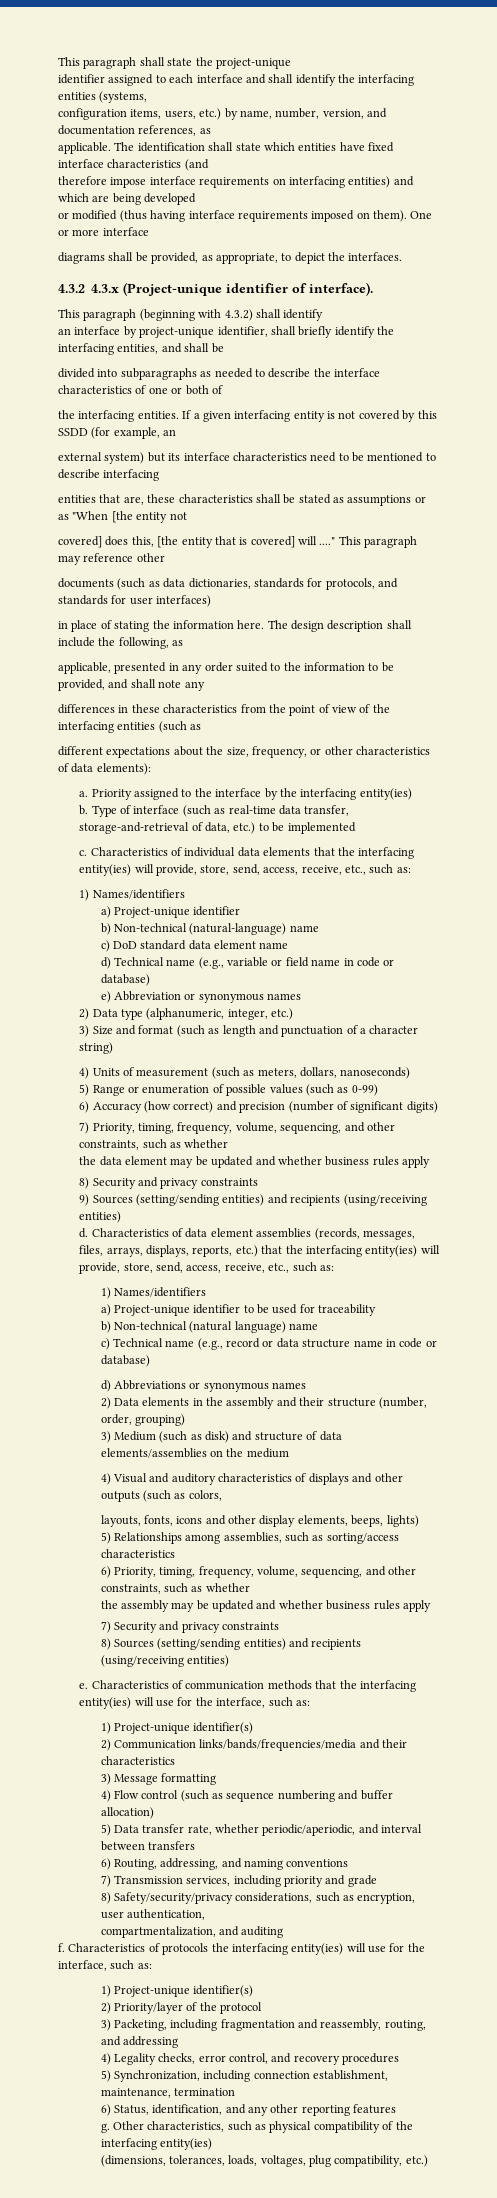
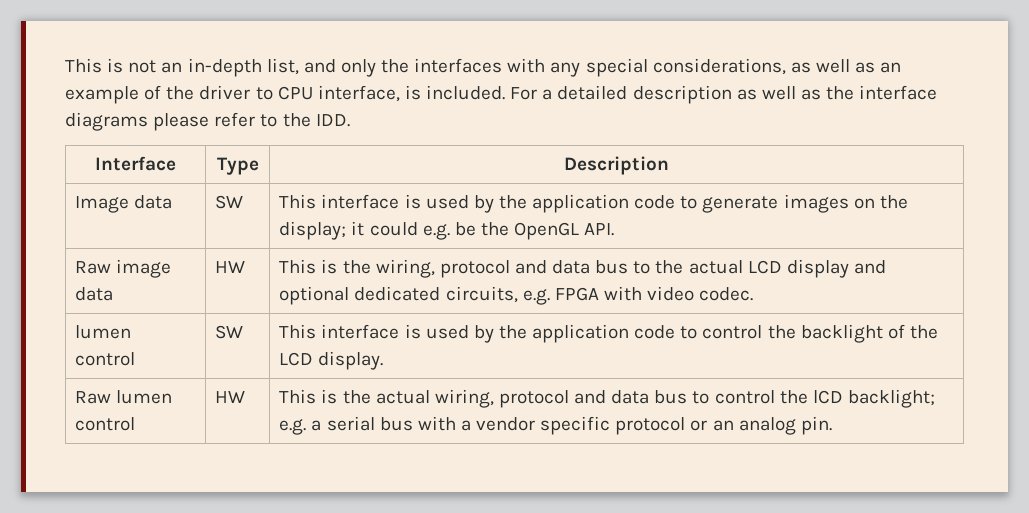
[58,57,291,69] [58,74,415,86] [58,91,148,103] [58,108,387,120] [58,125,211,136] [58,142,394,154] [58,159,209,171] [58,176,414,188] [58,193,197,205] [58,210,433,222] [58,227,149,236] [58,252,403,264] [58,282,374,296] [58,309,324,321] [58,326,394,338] [58,343,224,355] [58,368,380,380] [58,385,223,395] [58,410,437,422] [58,427,177,439] [58,452,436,464] [58,469,160,481] [58,494,426,506] [58,511,187,523] [58,536,418,548] [58,553,165,565] [58,578,398,590] [58,595,212,607] [58,620,412,632] [58,637,184,649] [58,662,394,674] [58,679,205,691] [58,704,390,716] [58,721,202,733] [58,746,430,758] [58,763,151,775] [79,788,412,800] [79,805,350,817] [79,822,356,834] [79,847,415,859] [79,864,411,876] [79,889,185,901] [100,906,241,918] [100,923,319,935] [100,940,289,952] [100,957,395,969] [100,974,150,986] [100,991,302,1003] [79,1008,294,1020] [79,1025,419,1037] [79,1042,114,1054] [79,1067,411,1079] [79,1084,378,1096] [79,1101,438,1113] [79,1122,395,1134] [79,1139,229,1150] [79,1156,431,1168] [79,1177,258,1189] [79,1194,427,1206] [79,1211,122,1223] [79,1228,415,1240] [79,1245,440,1257] [79,1262,334,1274] [100,1287,206,1299] [100,1304,377,1316] [100,1321,319,1333] [100,1338,437,1350] [100,1355,150,1367] [100,1380,307,1392] [100,1397,427,1409] [100,1414,185,1426] [100,1431,342,1443] [100,1448,289,1458] [100,1473,403,1485] [100,1490,222,1502] [100,1515,419,1527] [100,1532,399,1544] [100,1549,175,1558] [100,1566,417,1578] [100,1583,250,1594] [100,1600,431,1612] [100,1621,280,1633] [100,1638,362,1650] [100,1655,229,1667] [79,1680,416,1692] [79,1697,310,1709] [100,1722,254,1734] [100,1739,408,1751] [100,1756,175,1765] [100,1773,217,1785] [100,1790,393,1802] [100,1807,154,1819] [100,1824,423,1836] [100,1841,195,1851] [100,1858,349,1870] [100,1875,377,1887] [100,1892,416,1904] [100,1909,205,1920] [100,1926,284,1938] [58,1943,425,1955] [58,1960,152,1971] [100,1985,254,1997] [100,2002,263,2014] [100,2019,426,2031] [100,2036,178,2048] [100,2053,400,2065] [100,2070,389,2082] [100,2088,235,2098] [100,2104,397,2116] [100,2121,413,2133] [100,2138,212,2150] [100,2155,428,2167] This paragraph shall state the project-unique // identifier assigned to each interface and shall identify the interfacing entities (systems, // configuration items, users, etc.) by name, number, version, and documentation references, as // applicable. The identification shall state which entities have fixed interface characteristics (and // therefore impose interface requirements on interfacing entities) and which are being developed // or modified (thus having interface requirements imposed on them). One or more interface // diagrams shall be provided, as appropriate, to depict the interfaces. // 4.3.2 4.3.x (Project-unique identifier of interface). // This paragraph (beginning with 4.3.2) shall identify // an interface by project-unique identifier, shall briefly identify the interfacing entities, and shall be // divided into subparagraphs as needed to describe the interface characteristics of one or both of // the interfacing entities. If a given interfacing entity is not covered by this SSDD (for example, an // external system) but its interface characteristics need to be mentioned to describe interfacing // entities that are, these characteristics shall be stated as assumptions or as "When [the entity not // covered] does this, [the entity that is covered] will ...." This paragraph may reference other // documents (such as data dictionaries, standards for protocols, and standards for user interfaces) // in place of stating the information here. The design description shall include the following, as // applicable, presented in any order suited to the information to be provided, and shall note any // differences in these characteristics from the point of view of the interfacing entities (such as // different expectations about the size, frequency, or other characteristics of data elements): // a. Priority assigned to the interface by the interfacing entity(ies) // b. Type of interface (such as real-time data transfer, storage-and-retrieval of data, etc.) to be implemented // c. Characteristics of individual data elements that the interfacing entity(ies) will provide, store, send, access, receive, etc., such as: // 1) Names/identifiers // a) Project-unique identifier // b) Non-technical (natural-language) name // c) DoD standard data element name // d) Technical name (e.g., variable or field name in code or database) // e) Abbreviation or synonymous names // 2) Data type (alphanumeric, integer, etc.) // 3) Size and format (such as length and punctuation of a character string) // 4) Units of measurement (such as meters, dollars, nanoseconds) // 5) Range or enumeration of possible values (such as 0-99) // 6) Accuracy (how correct) and precision (number of significant digits) // 7) Priority, timing, frequency, volume, sequencing, and other constraints, such as whether // the data element may be updated and whether business rules apply // 8) Security and privacy constraints // 9) Sources (setting/sending entities) and recipients (using/receiving entities) // d. Characteristics of data element assemblies (records, messages, files, arrays, displays, reports, etc.) that the interfacing entity(ies) will provide, store, send, access, receive, etc., such as: // 1) Names/identifiers // a) Project-unique identifier to be used for traceability // b) Non-technical (natural language) name // c) Technical name (e.g., record or data structure name in code or database) // d) Abbreviations or synonymous names // 2) Data elements in the assembly and their structure (number, order, grouping) // 3) Medium (such as disk) and structure of data elements/assemblies on the medium // 4) Visual and auditory characteristics of displays and other outputs (such as colors, // layouts, fonts, icons and other display elements, beeps, lights) // 5) Relationships among assemblies, such as sorting/access characteristics // 6) Priority, timing, frequency, volume, sequencing, and other constraints, such as whether // the assembly may be updated and whether business rules apply // 7) Security and privacy constraints // 8) Sources (setting/sending entities) and recipients (using/receiving entities) // e. Characteristics of communication methods that the interfacing entity(ies) will use for the interface, such as: // 1) Project-unique identifier(s) // 2) Communication links/bands/frequencies/media and their characteristics // 3) Message formatting // 4) Flow control (such as sequence numbering and buffer allocation) // 5) Data transfer rate, whether periodic/aperiodic, and interval between transfers // 6) Routing, addressing, and naming conventions // 7) Transmission services, including priority and grade // 8) Safety/security/privacy considerations, such as encryption, user authentication, // compartmentalization, and auditing // f. Characteristics of protocols the interfacing entity(ies) will use for the interface, such as: // 1) Project-unique identifier(s) // 2) Priority/layer of the protocol // 3) Packeting, including fragmentation and reassembly, routing, and addressing // 4) Legality checks, error control, and recovery procedures // 5) Synchronization, including connection establishment, maintenance, termination // 6) Status, identification, and any other reporting features // g. Other characteristics, such as physical compatibility of the interfacing entity(ies) // (dimensions, tolerances, loads, voltages, plug compatibility, etc.) -> [65,58,902,77] [65,85,938,104] [65,112,350,131] [95,156,176,171] [216,157,259,175] [564,156,669,175] [75,195,173,213] [215,195,244,209] [279,194,908,213] [279,221,615,240] [75,259,172,278] [75,287,114,301] [215,261,246,273] [279,259,886,278] [279,286,754,305] [75,325,132,339] [75,352,136,366] [215,325,244,339] [279,324,938,343] [279,351,384,370] [75,390,173,404] [75,417,136,431] [215,391,246,403] [279,389,935,408] [279,416,832,435] This is not an in-depth list, and only the interfaces with any special considerations, as well as an example of the driver to CPU interface, is included. For a detailed description as well as the interface diagrams please refer to the IDD. // Interface | Type | Description // Image data | SW | This interface is used by the application code to generate images on the display; it could e.g. be the OpenGL API. // Raw image data | HW | This is the wiring, protocol and data bus to the actual LCD display and optional dedicated circuits, e.g. FPGA with video codec. // lumen control | SW | This interface is used by the application code to control the backlight of the LCD display. // Raw lumen control | HW | This is the actual wiring, protocol and data bus to control the lCD backlight; e.g. a serial bus with a vendor specific protocol or an analog pin.

